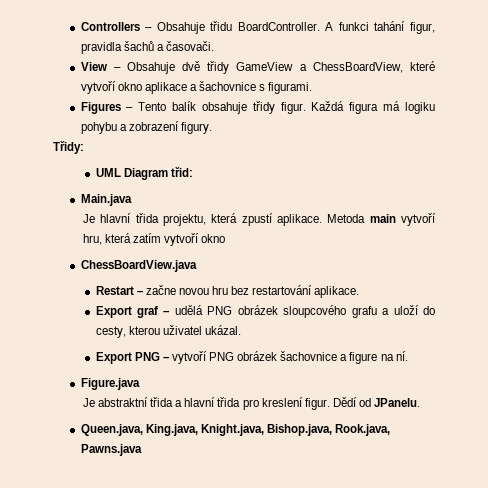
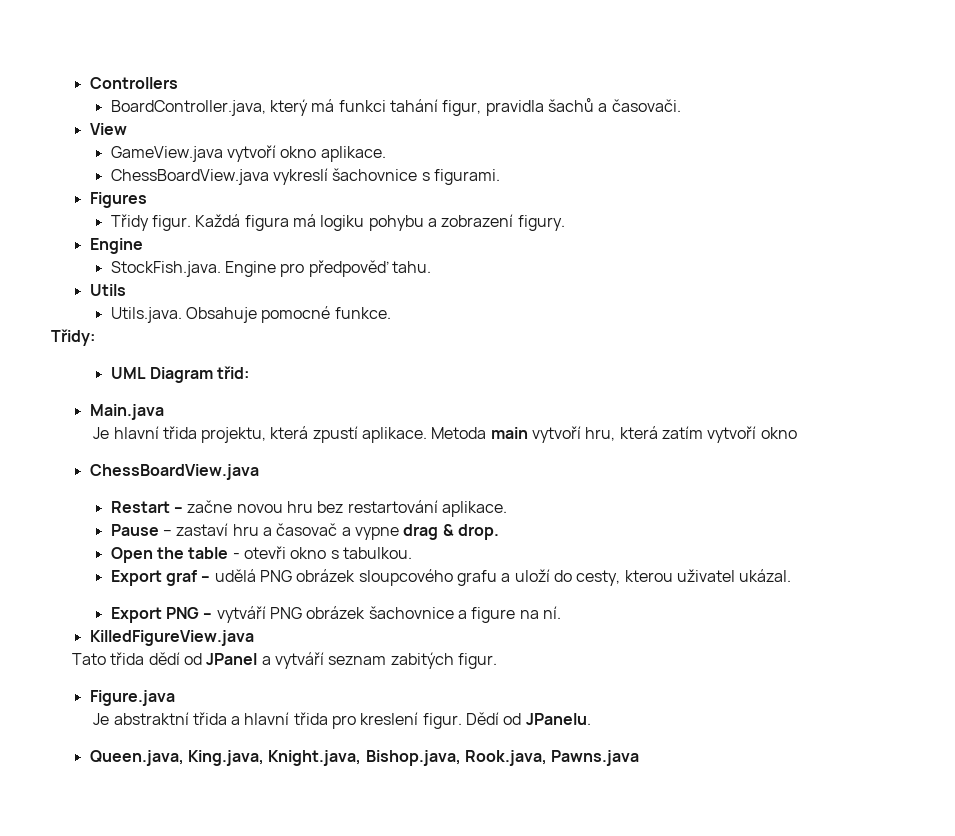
[145,21,334,34] – Obsahuje třidu BoardController. A -> [110,99,335,116] // BoardController.java, který má
[113,61,435,74] [80,81,197,94] – Obsahuje dvě třidy GameView a ChessBoardView, které vytvoří okno aplikace a -> [110,145,386,162] [110,168,329,185] // GameView.java vytvoří okno aplikace. // ChessBoardView.java vykreslí
[126,101,275,114] – Tento balík obsahuje třidy -> [110,214,149,231] // Třidy
(212, 128) none -> [89,238,143,254] [110,260,432,277] [89,284,126,296] [110,306,391,323] // Engine // StockFish.java. Engine pro předpověď tahu. // Utils // Utils.java. Obsahuje pomocné funkce.
(360, 292) none -> [110,523,500,540] [110,546,413,563] // Pause – zastaví hru a časovač a vypne drag & drop. // Open the table - otevři okno s tabulkou.
[171,351,207,364] vytvoří -> [216,606,266,623] vytváří
(408, 356) none -> [89,630,254,646] [72,652,497,669] // KilledFigureView.java // Tato třida dědí od JPanel a vytváří seznam zabitých figur.

